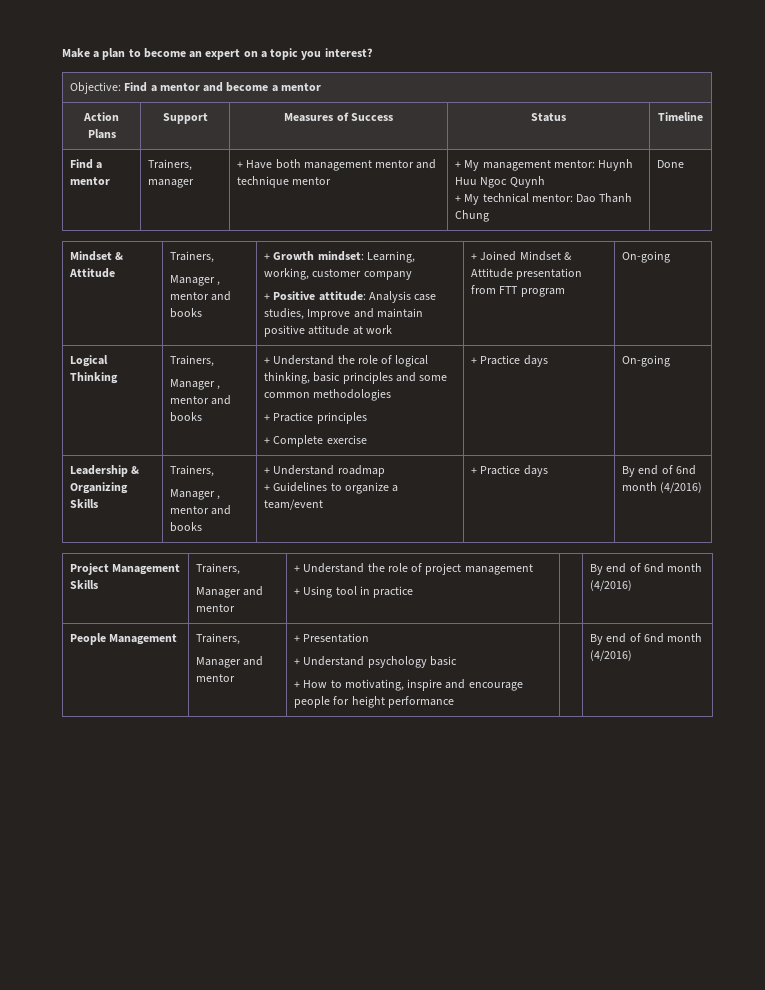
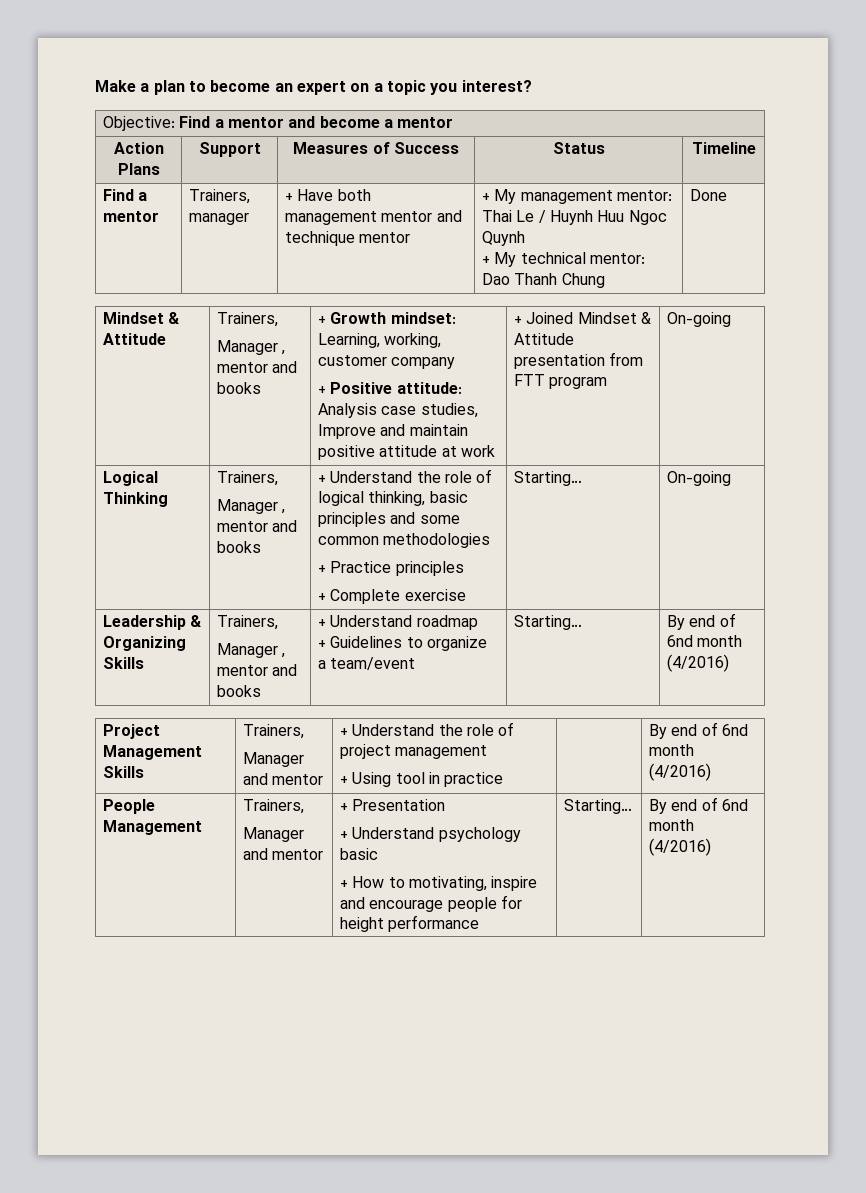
(595, 164) none -> [482,210,546,223] Thai Le /
[471,355,548,367] + Practice days -> [514,471,583,486] Starting…
[471,465,548,477] + Practice days -> [514,615,583,630] Starting…
(454, 702) none -> [564,799,633,814] Starting…

